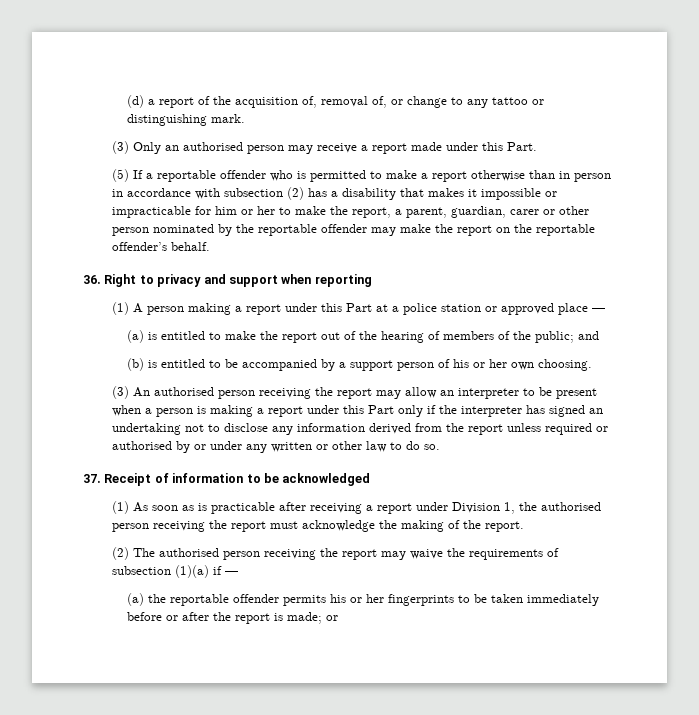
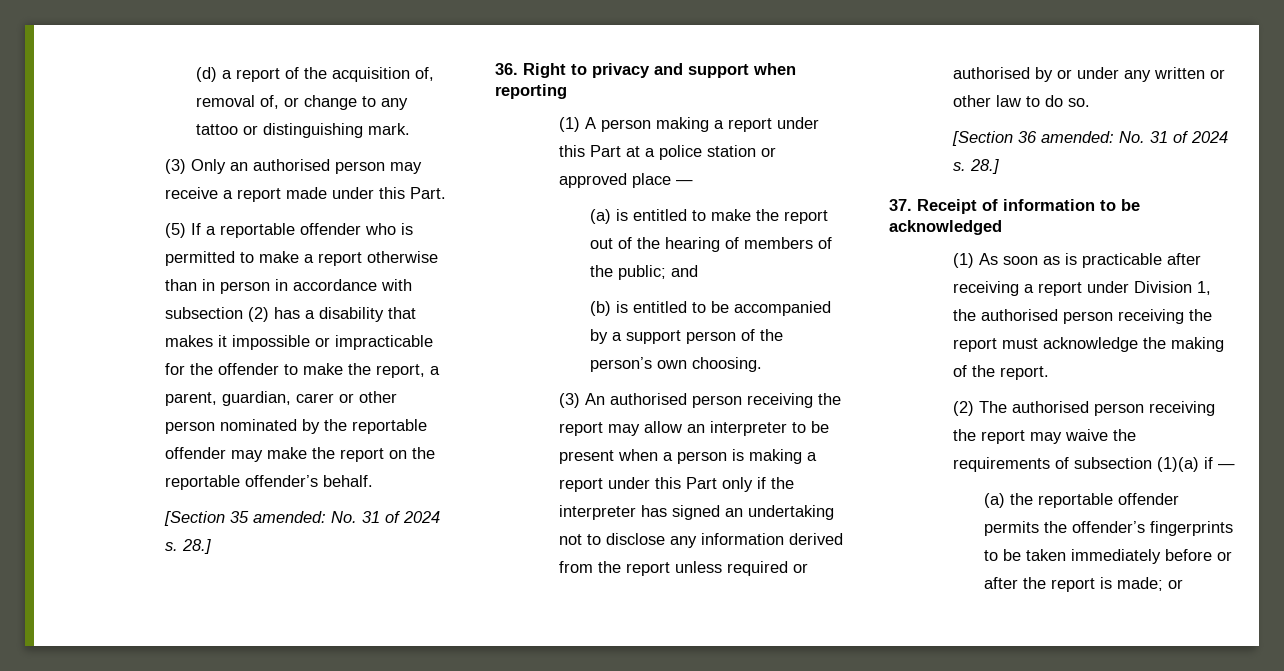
[215,206,276,215] him or her -> [189,363,279,375] the offender
(211, 246) none -> [163,511,440,526] [164,539,211,554] // [Section 35 amended: No. 31 of 2024 s. 28.]
[452,359,507,368] his or her -> [760,329,784,341] [590,357,653,372] the person’s
(441, 447) none -> [951,131,1228,146] [952,159,999,174] // [Section 36 amended: No. 31 of 2024 s. 28.]
[329,594,384,603] his or her -> [1044,521,1146,533] the offender’s

